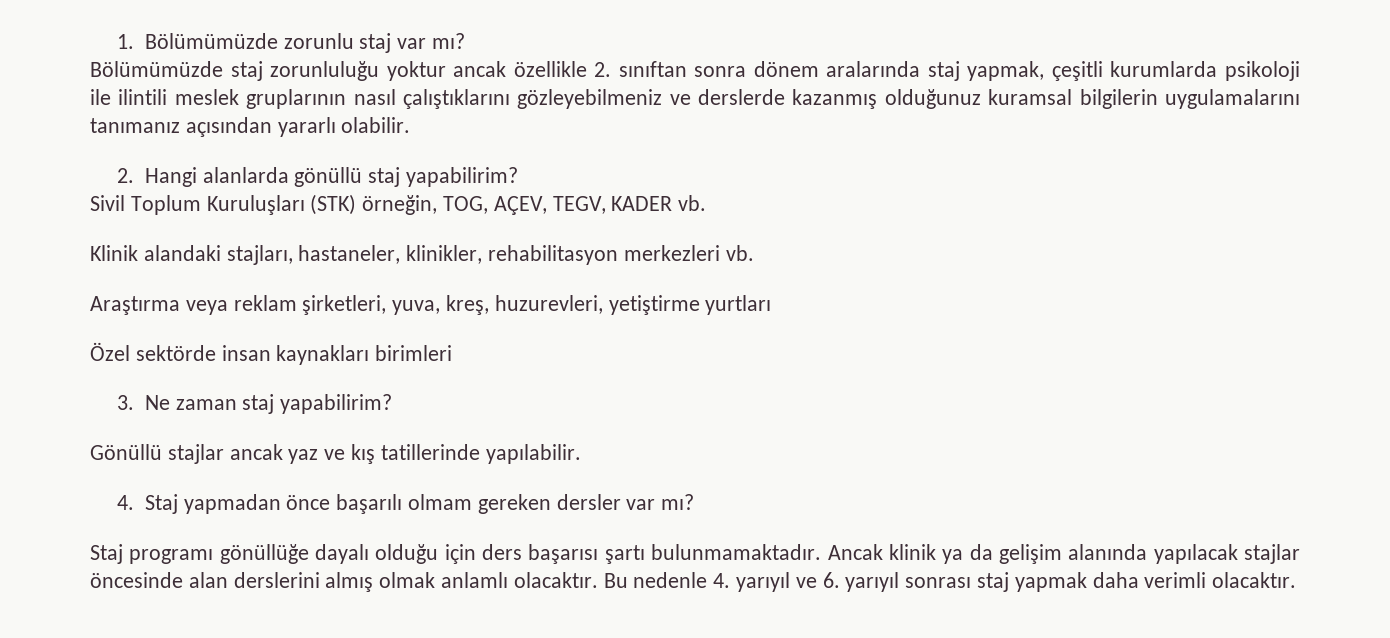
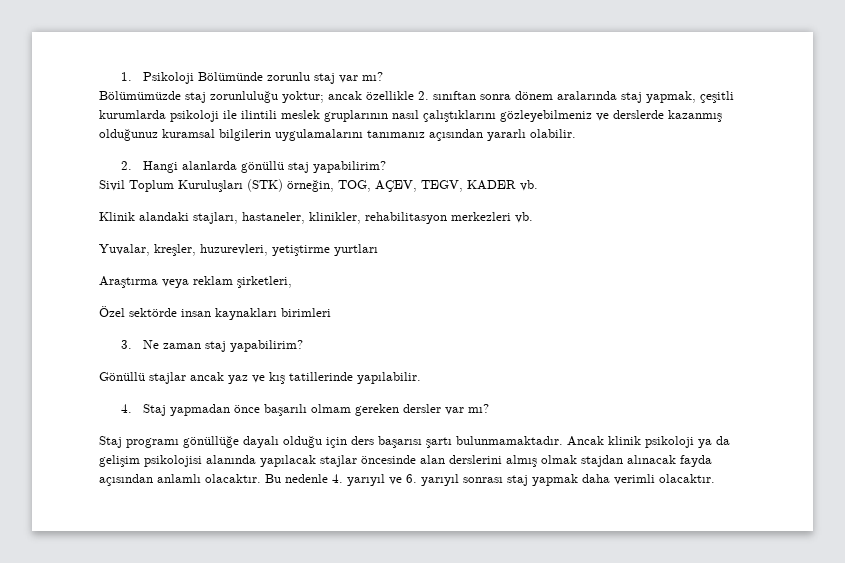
[144,33,278,49] Bölümümüzde -> [143,72,264,84] Psikoloji Bölümünde
[386,61,446,81] yoktur -> [282,91,324,103] yoktur;
(754, 253) none -> [99,244,378,256] // Yuvalar, kreşler, huzurevleri, yetiştirme yurtları
[392,295,772,315] yuva, kreş, huzurevleri, yetiştirme yurtları -> (292, 282) none
(936, 552) none -> [645,436,694,448] psikoloji
(1062, 554) none -> [144,455,202,467] psikolojisi
(436, 580) none -> [581,455,712,467] [99,474,153,486] stajdan alınacak fayda açısından

